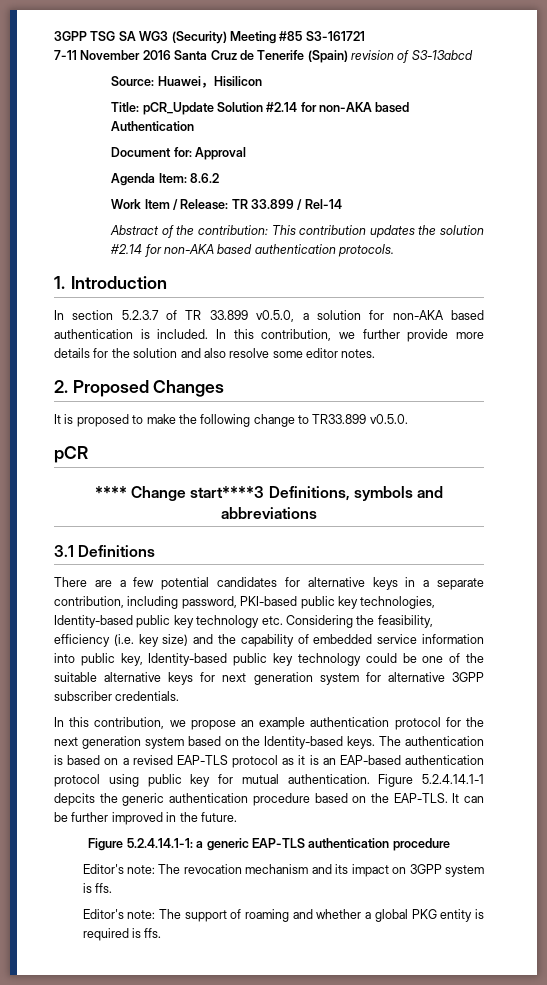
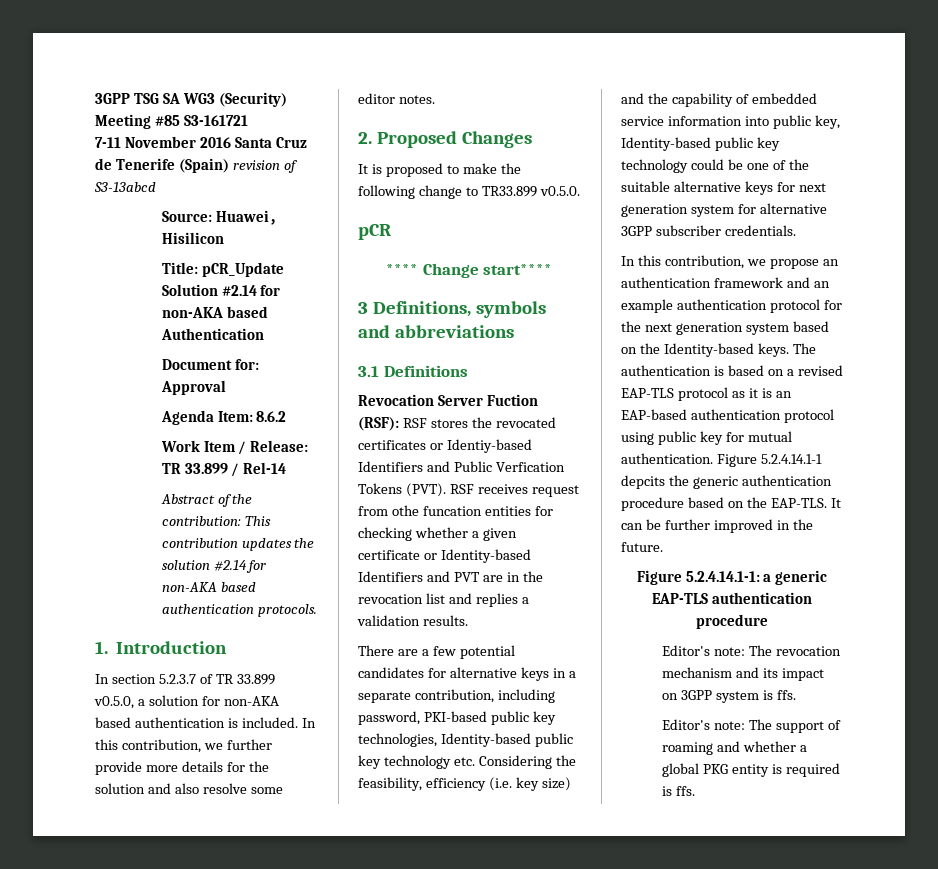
[190,486,265,498] start****3 -> [483,264,553,275] [358,302,368,314] start**** // 3
(156, 551) none -> [358,394,538,406] [358,417,556,431] [358,439,532,453] [358,461,565,472] [358,483,579,497] [358,505,553,516] [358,527,517,541] [358,549,531,563] [358,571,543,582] [358,593,529,607] [357,615,468,626] // Revocation Server Fuction (RSF): RSF stores the revocated certificates or Identiy-based Identifiers and Public Verfication Tokens (PVT). RSF receives request from othe funcation entities for checking whether a given certificate or Identity-based Identifiers and PVT are in the revocation list and replies a validation results.
(254, 723) none -> [621,277,830,288] authentication framework and an

